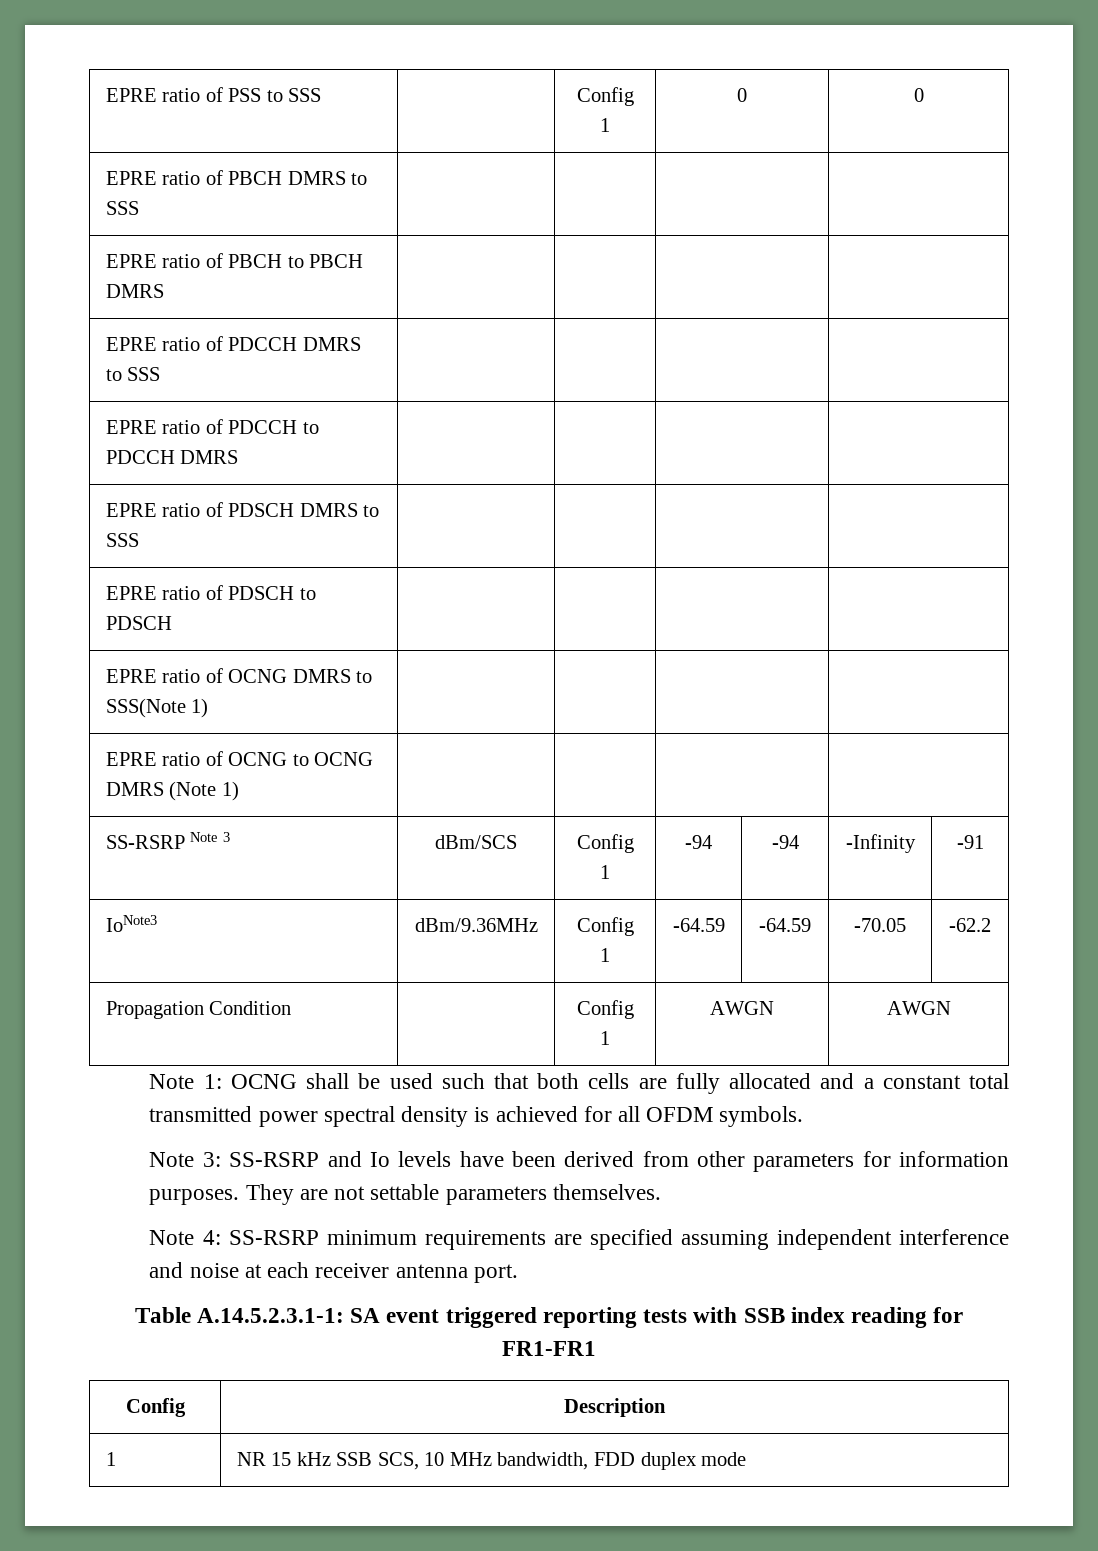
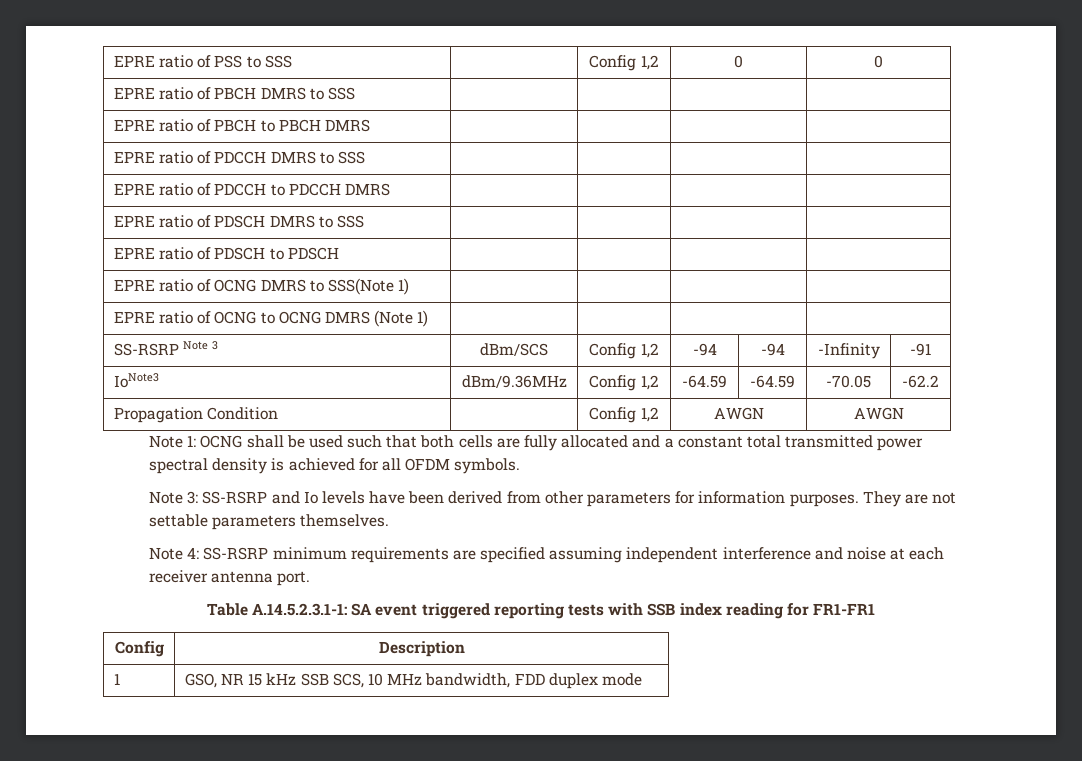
[600,118,610,132] 1 -> [640,55,659,70] 1,2
[600,865,610,879] 1 -> [640,343,659,358] 1,2
[600,948,610,962] 1 -> [640,375,659,390] 1,2
[600,1031,610,1045] 1 -> [640,407,659,422] 1,2
(116, 1459) none -> [184,673,217,688] GSO,

